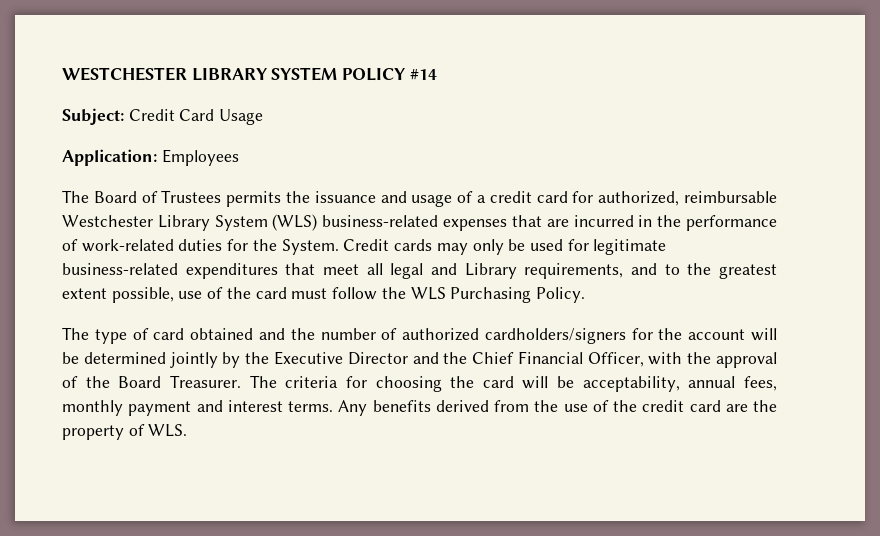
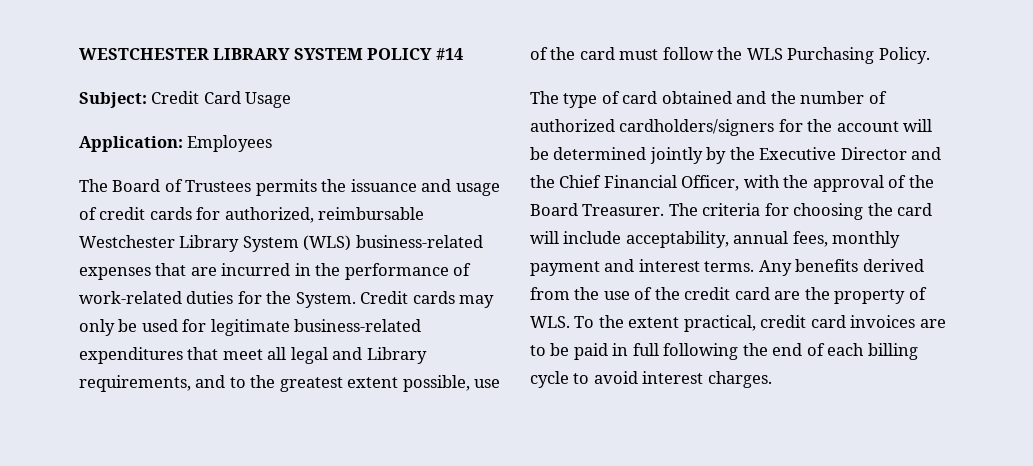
[477,191,568,203] a credit card -> [99,207,192,220] credit cards
[557,376,575,388] be -> [563,231,622,244] include
(188, 430) none -> [574,315,946,332] [530,343,918,360] [530,371,772,388] To the extent practical, credit card invoices are to be paid in full following the end of each billing cycle to avoid interest charges.

